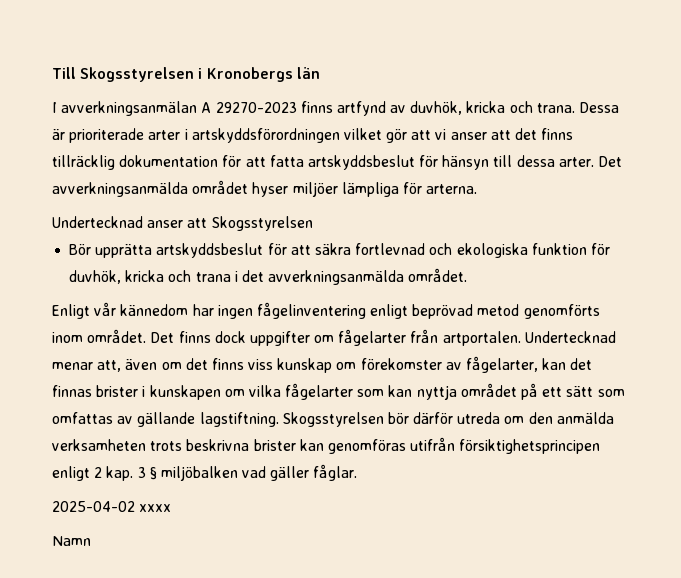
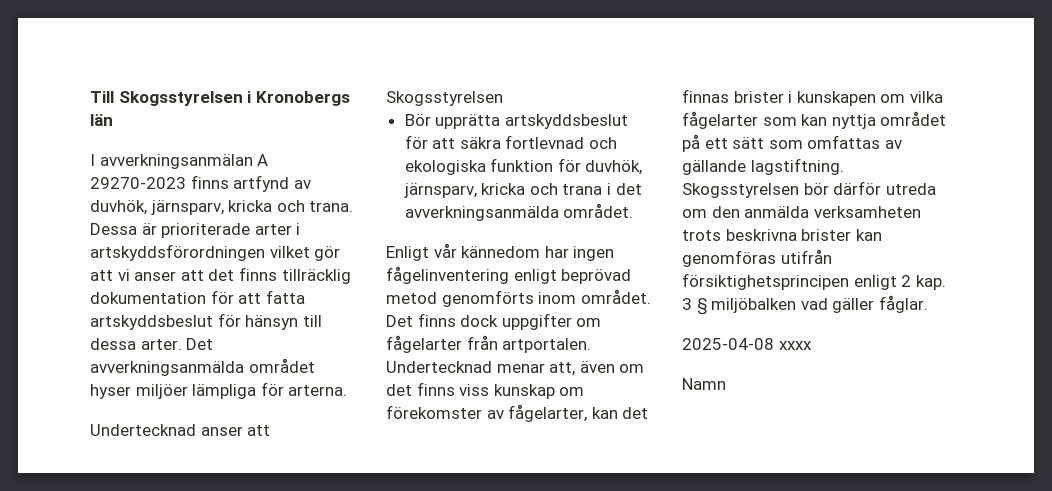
(463, 108) none -> [150,200,224,215] järnsparv,
(122, 277) none -> [403,183,477,198] järnsparv,
[52,501,135,512] 2025-04-02 -> [682,338,774,350] 2025-04-08

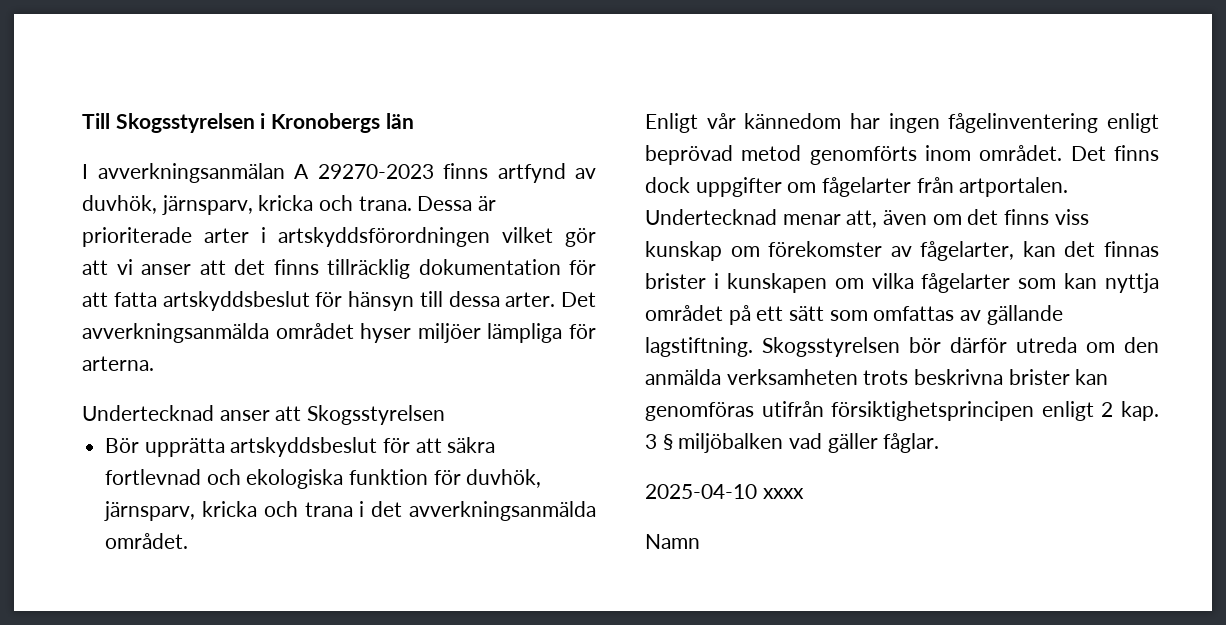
[682,338,774,350] 2025-04-08 -> [645,484,757,499] 2025-04-10

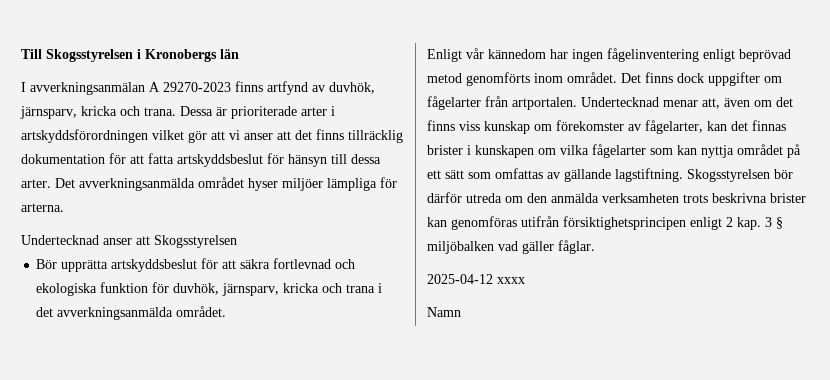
[645,484,757,499] 2025-04-10 -> [427,274,493,284] 2025-04-12

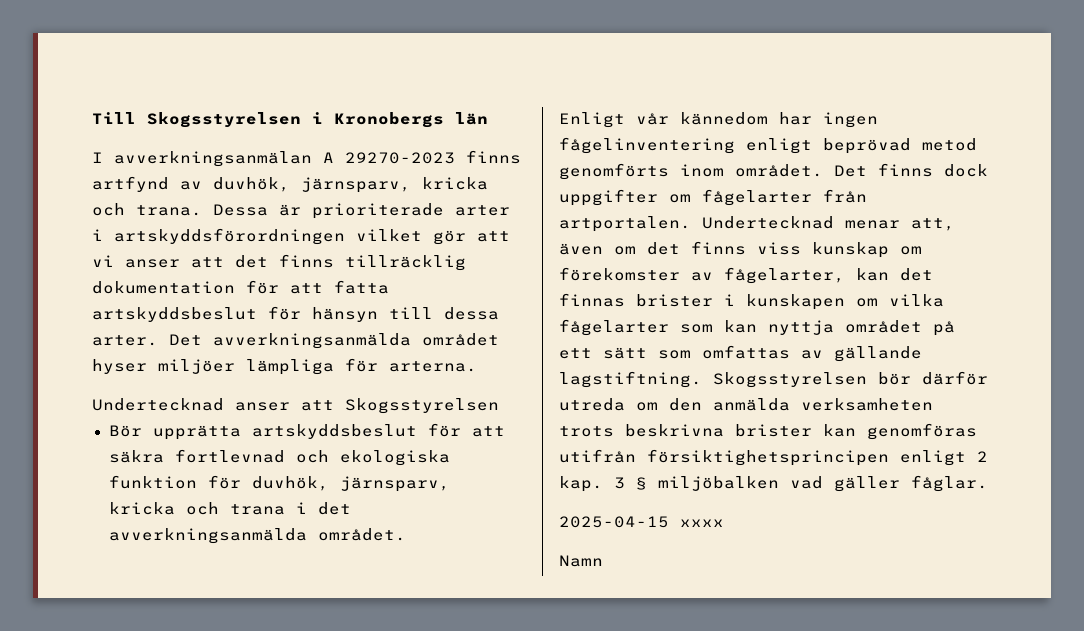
[427,274,493,284] 2025-04-12 -> [559,516,669,528] 2025-04-15

